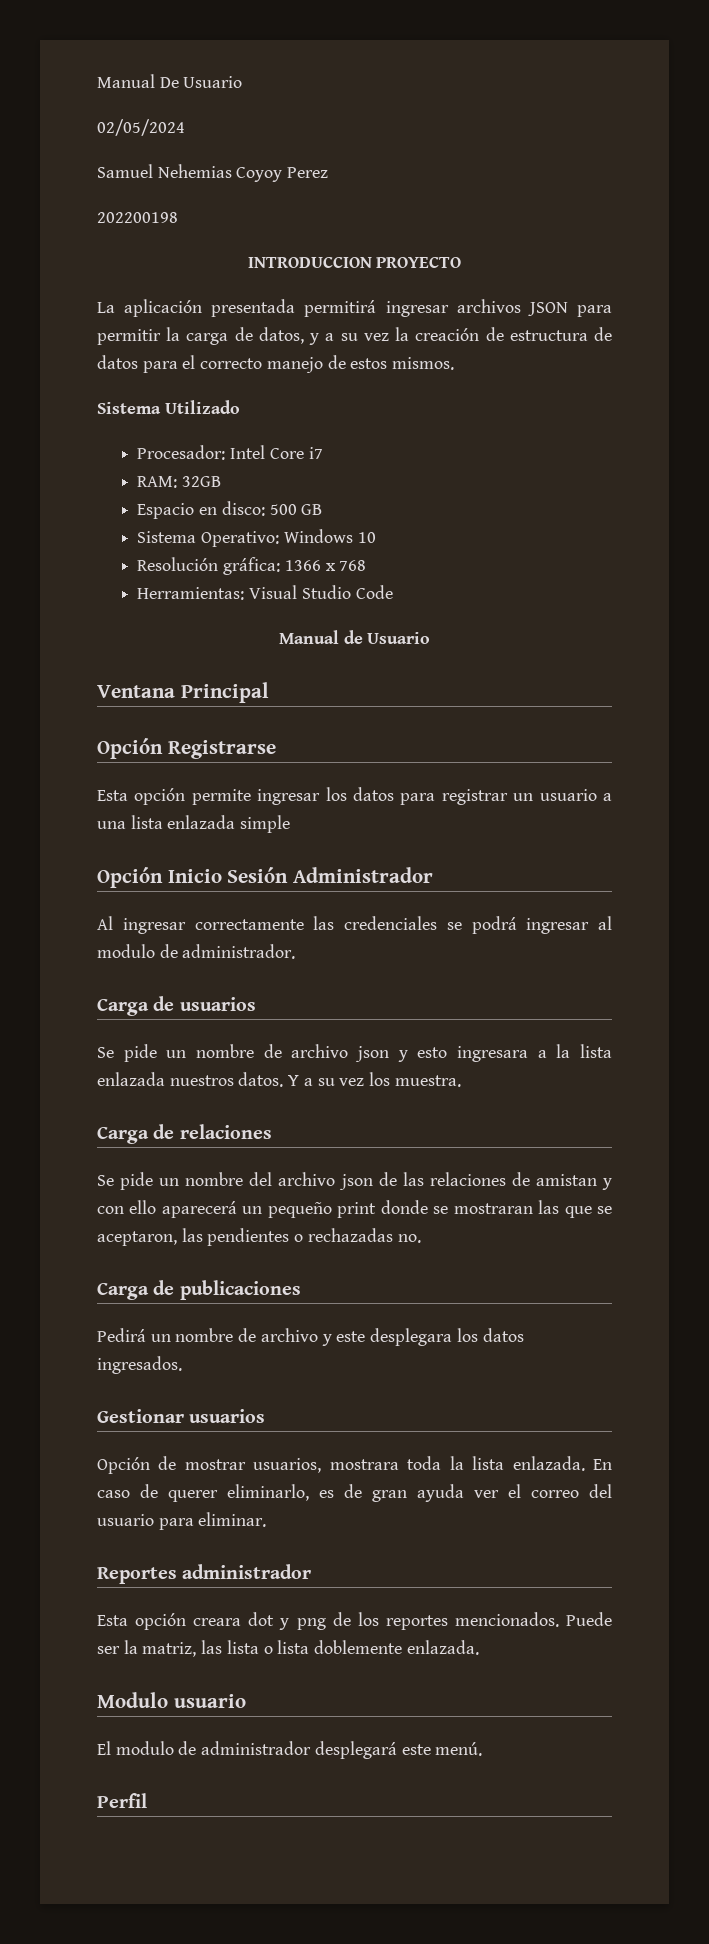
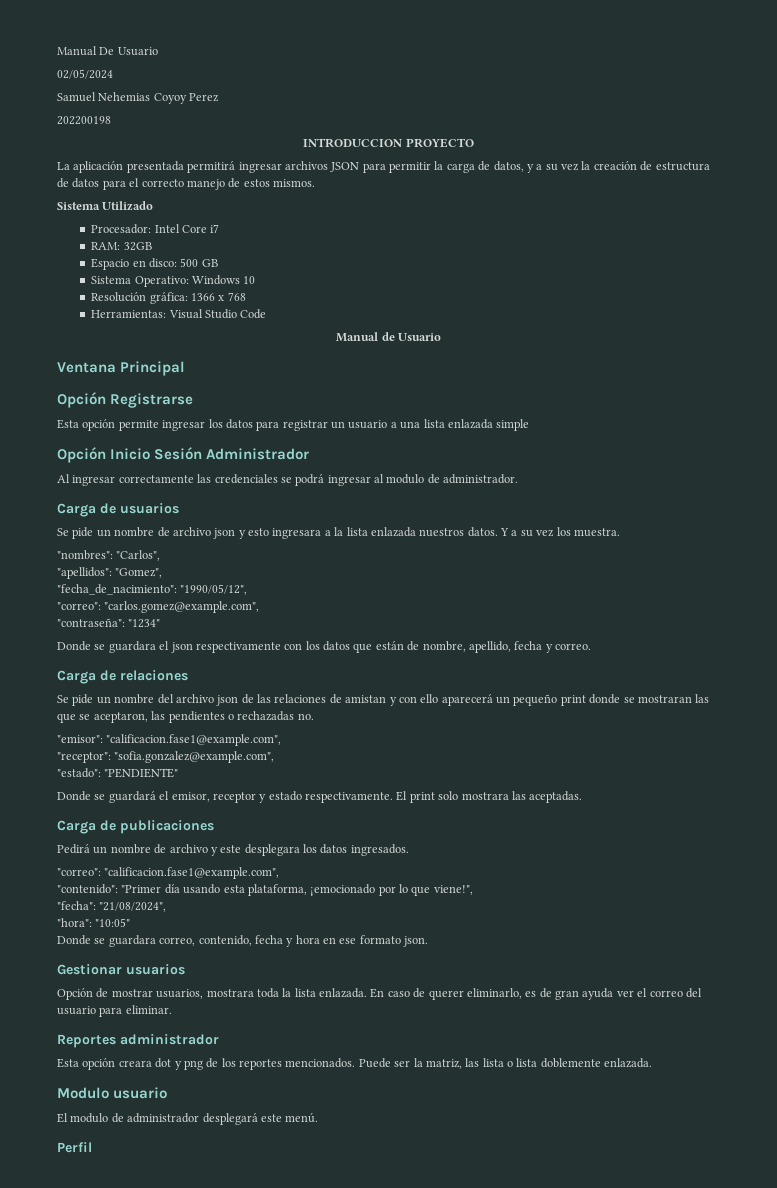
(461, 1081) none -> [57,550,161,561] [57,567,163,579] [57,584,248,595] [57,601,260,613] [57,618,161,628] [57,641,591,653] // "nombres": "Carlos", // "apellidos": "Gomez", // "fecha_de_nacimiento": "1990/05/12", // "correo": "carlos.gomez@example.com", // "contraseña": "1234" // Donde se guardara el json respectivamente con los datos que están de nombre, apellido, fecha y correo.
(421, 1238) none -> [57,734,282,746] [57,751,275,763] [57,768,179,778] [57,791,583,803] // "emisor": "calificacion.fase1@example.com", // "receptor": "sofia.gonzalez@example.com", // "estado": "PENDIENTE" // Donde se guardará el emisor, receptor y estado respectivamente. El print solo mostrara las aceptadas.
(182, 1365) none -> [57,867,280,879] [57,884,473,896] [57,901,167,912] [57,918,131,927] [57,935,429,947] // "correo": "calificacion.fase1@example.com", // "contenido": "Primer día usando esta plataforma, ¡emocionado por lo que viene!", // "fecha": "21/08/2024", // "hora": "10:05" // Donde se guardara correo, contenido, fecha y hora en ese formato json.

